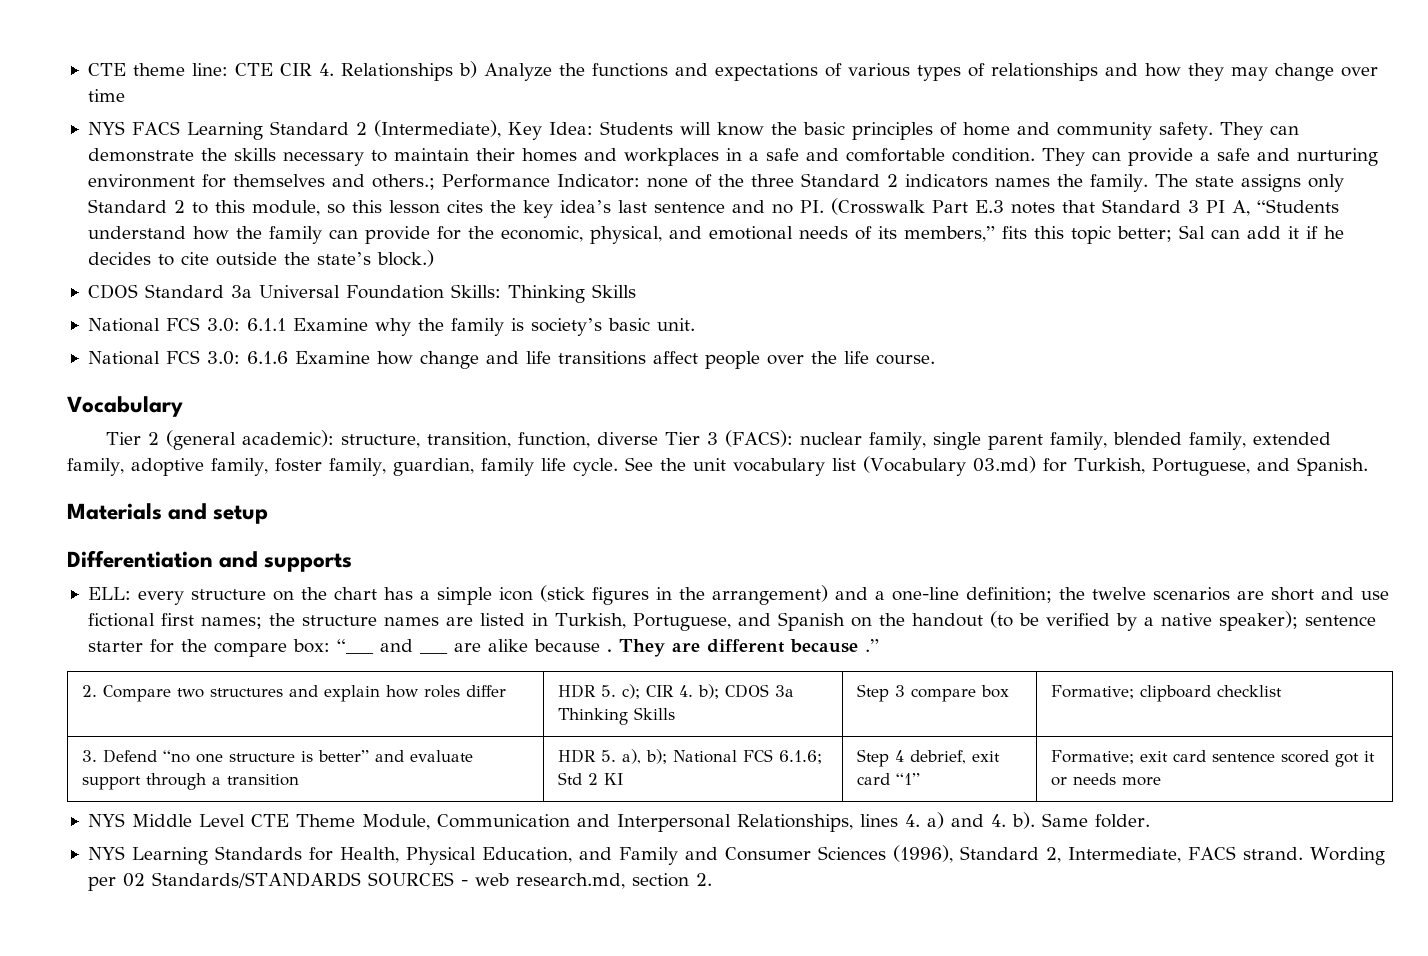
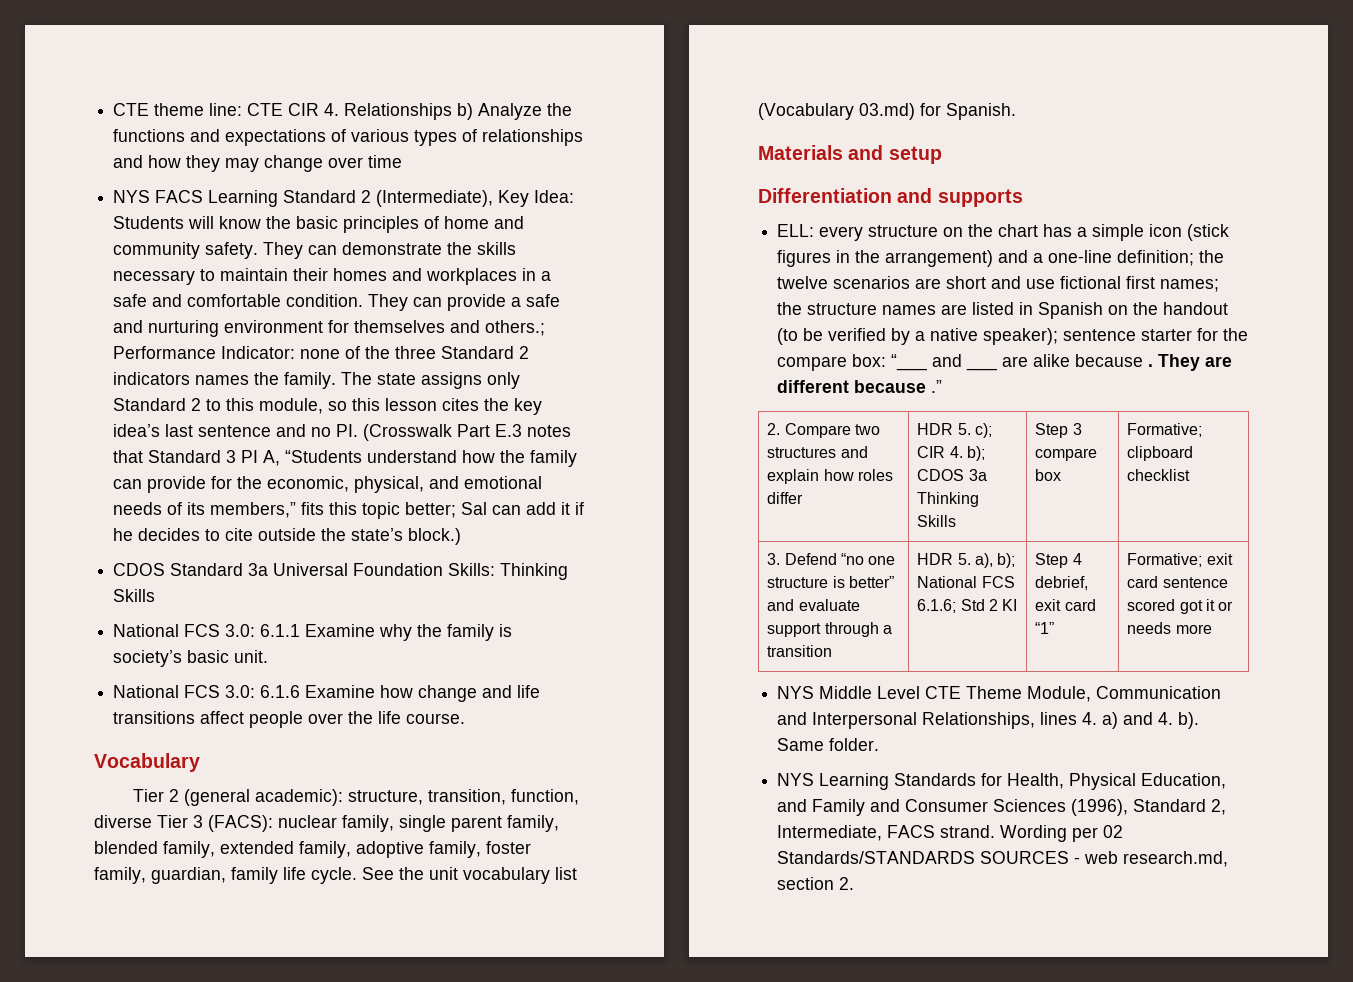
[1073,458,1290,476] Turkish, Portuguese, and -> (941, 109) none
[554,613,771,631] Turkish, Portuguese, and -> (1034, 308) none

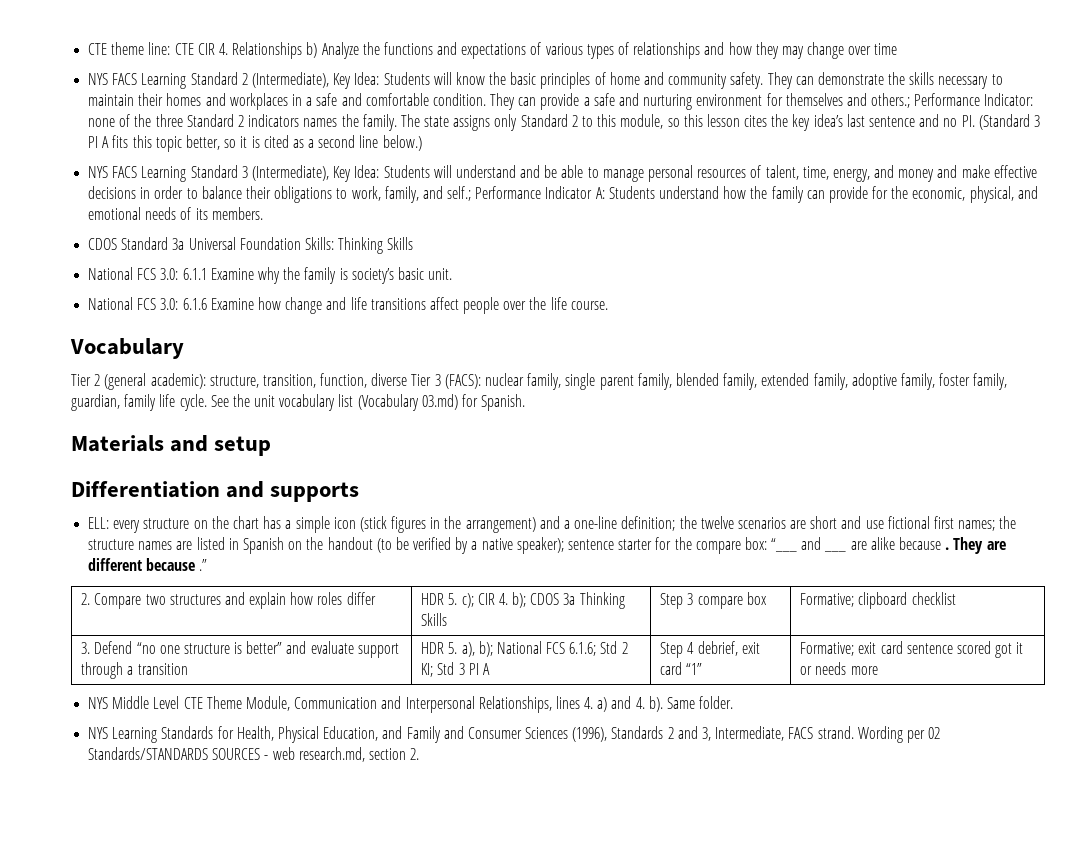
[363,424,572,441] [113,450,363,466] (Crosswalk Part E.3 notes that Standard 3 PI A, “Students -> [978,114,1040,130] [88,135,422,152] [88,165,1037,182] [88,186,655,203] (Standard 3 PI A fits this topic better, so it is cited as a second line below.) // NYS FACS Learning Standard 3 (Intermediate), Key Idea: Students will understand and be able to manage personal resources of talent, time, energy, and money and make effective decisions in order to balance their obligations to work, family, and self.; Performance Indicator A: Students
[210,502,585,519] [113,528,462,545] members,” fits this topic better; Sal can add it if he decides to cite outside the state’s block.) -> [211,207,263,220] members.
[1002,599,1018,611] KI -> [421,662,490,677] KI; Std 3 PI A
[1133,799,1227,815] Standard 2, -> [611,726,712,741] Standards 2 and 3,

